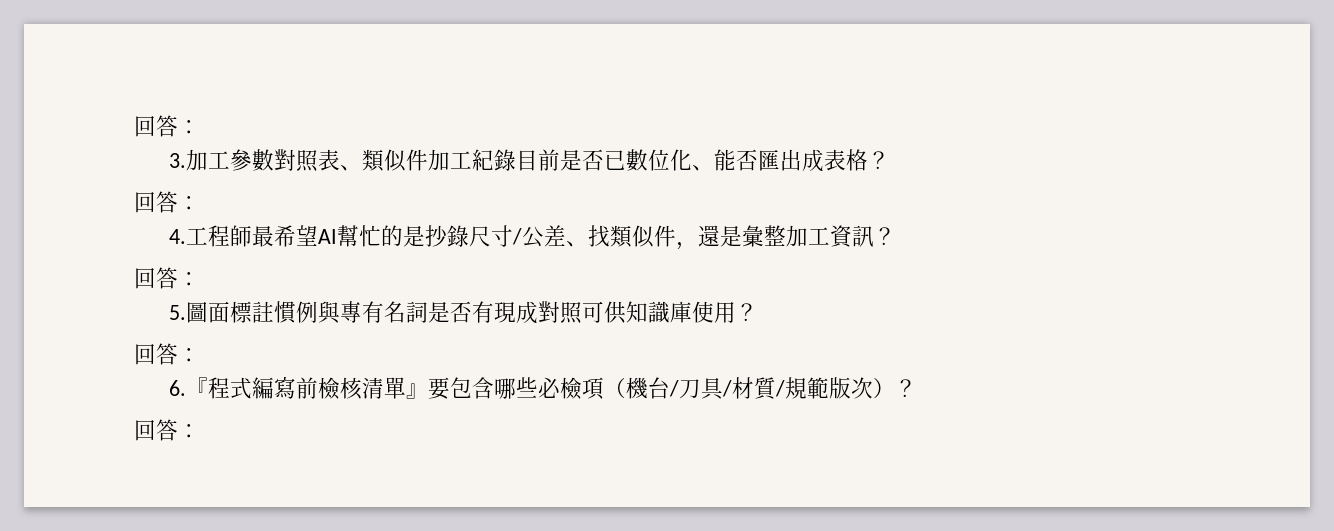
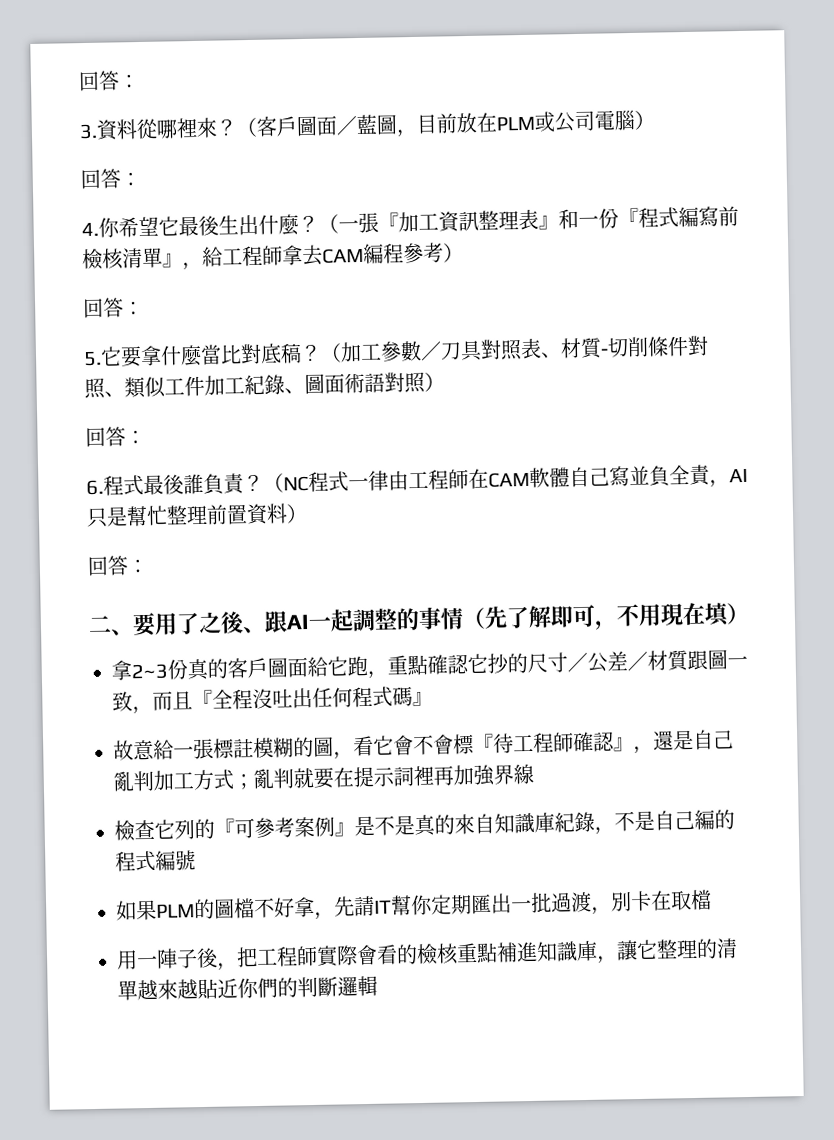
[186,149,891,172] [134,191,200,213] [169,225,897,250] [134,267,200,289] [169,301,759,324] [134,343,200,365] [169,380,187,396] 加工參數對照表、類似件加工紀錄目前是否已數位化、能否匯出成表格？ // 回答： // 4.工程師最希望AI幫忙的是抄錄尺寸/公差、找類似件，還是彙整加工資訊？ // 回答： // 5.圖面標註慣例與專有名詞是否有現成對照可供知識庫使用？ // 回答： // 6. -> [96,109,655,141] [80,168,141,190] [81,208,619,238] 資料從哪裡來？（客戶圖面／藍圖，目前放在PLM或公司電腦） // 回答： // 4.你希望它最後生出什麼？（一張『加工資訊整理表』和一份
[428,377,918,400] [134,419,200,441] 要包含哪些必檢項（機台/刀具/材質/規範版次）？ // 回答： -> [182,242,464,271] [82,297,144,319] [83,335,709,368] [84,371,445,400] [85,426,146,448] [86,464,748,496] [86,503,308,529] [87,555,149,577] [88,602,750,637] [111,649,748,681] [112,686,433,715] [113,729,734,761] [113,763,534,792] [114,809,735,842] [115,850,196,872] [116,889,712,921] [116,938,738,971] [117,975,378,1001] ，給工程師拿去CAM編程參考） // 回答： // 5.它要拿什麼當比對底稿？（加工參數／刀具對照表、材質-切削條件對照、類似工件加工紀錄、圖面術語對照） // 回答： // 6.程式最後誰負責？（NC程式一律由工程師在CAM軟體自己寫並負全責，AI只是幫忙整理前置資料） // 回答： // 二、要用了之後、跟AI一起調整的事情（先了解即可，不用現在填） // 拿2~3份真的客戶圖面給它跑，重點確認它抄的尺寸／公差／材質跟圖一致，而且『全程沒吐出任何程式碼』 // 故意給一張標註模糊的圖，看它會不會標『待工程師確認』，還是自己亂判加工方式；亂判就要在提示詞裡再加強界線 // 檢查它列的『可參考案例』是不是真的來自知識庫紀錄，不是自己編的程式編號 // 如果PLM的圖檔不好拿，先請IT幫你定期匯出一批過渡，別卡在取檔 // 用一陣子後，把工程師實際會看的檢核重點補進知識庫，讓它整理的清單越來越貼近你們的判斷邏輯

